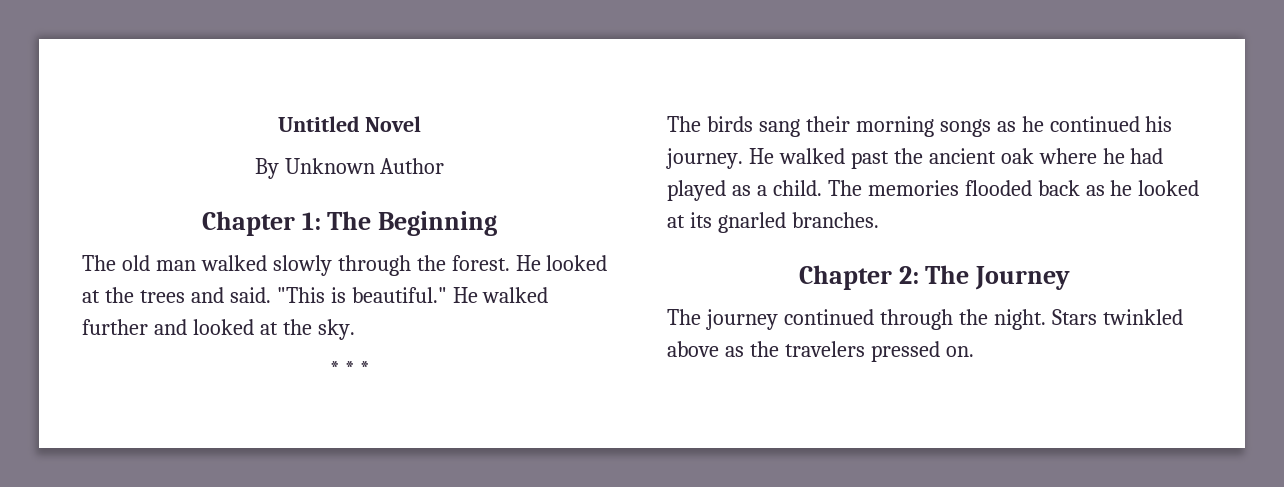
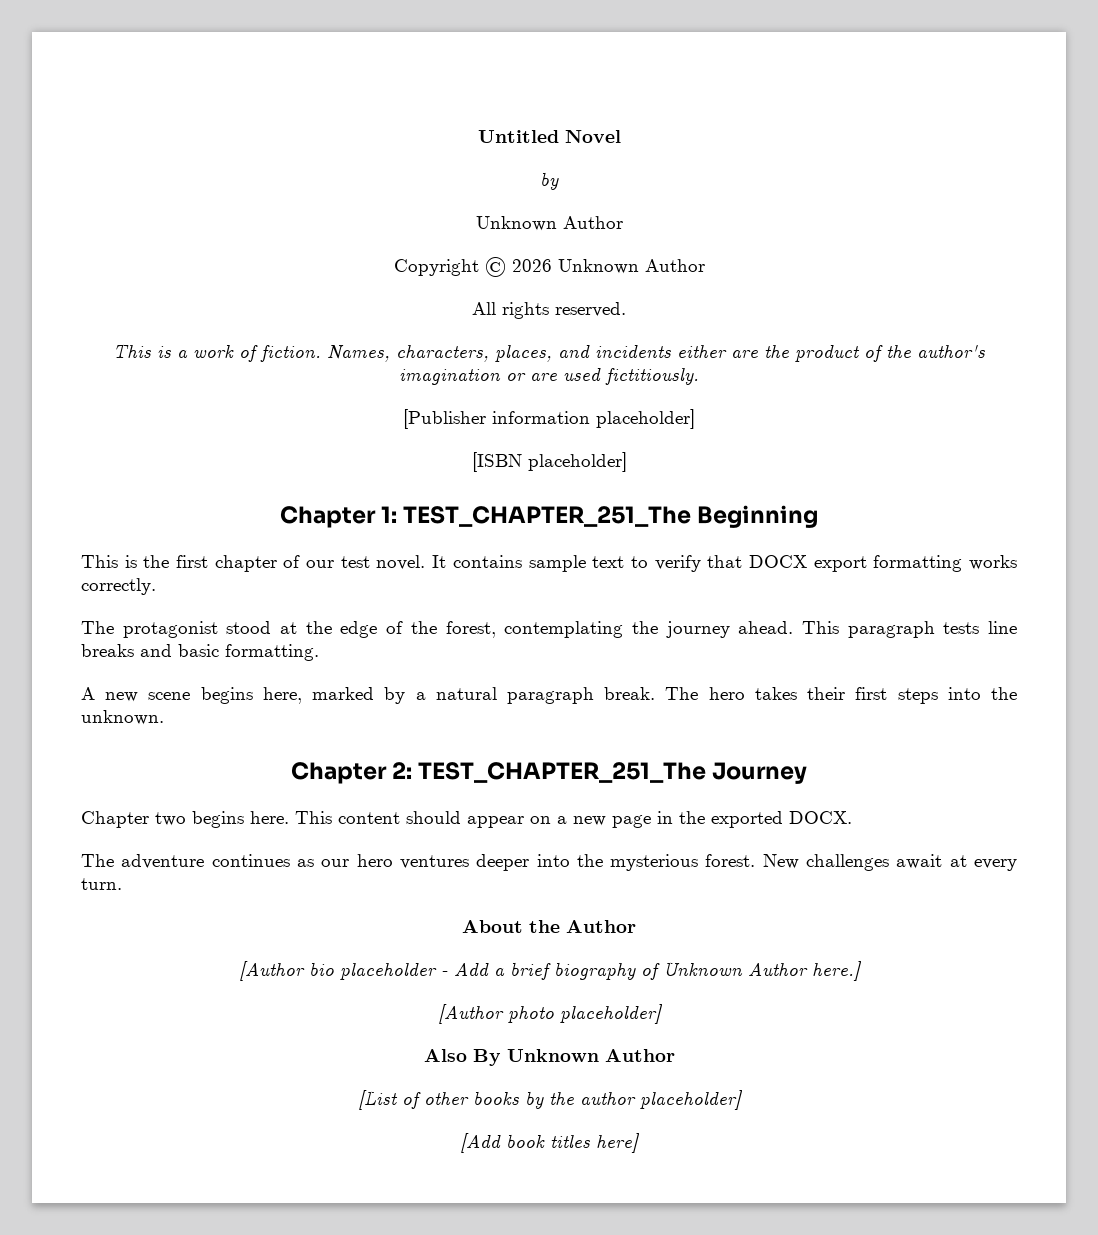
[254,158,445,179] [201,211,498,236] [82,255,608,276] [82,287,549,303] [82,319,355,340] [330,361,369,377] [667,116,1173,137] [666,148,1164,169] [667,180,1200,201] [667,212,879,233] [798,265,1071,290] [667,309,1183,330] [667,341,974,362] By Unknown Author // Chapter 1: The Beginning // The old man walked slowly through the forest. He looked at the trees and said. "This is beautiful." He walked further and looked at the sky. // * * * // The birds sang their morning songs as he continued his journey. He walked past the ancient oak where he had played as a child. The memories flooded back as he looked at its gnarled branches. // Chapter 2: The Journey // The journey continued through the night. Stars twinkled above as the travelers pressed on. -> [540,172,559,190] [475,216,623,231] [393,257,705,277] [472,302,626,319] [113,344,985,362] [399,368,699,385] [403,409,695,429] [471,452,627,472] [279,505,819,528] [81,555,1018,572] [81,578,156,595] [81,621,1017,638] [81,644,319,661] [81,687,1017,704] [81,710,164,725] [290,762,808,784] [81,811,852,828] [81,854,1017,871] [81,878,122,890] [462,920,636,933] [238,961,862,981] [437,1004,663,1024] [423,1049,675,1066] [357,1090,743,1110] [460,1133,640,1153] by // Unknown Author // Copyright © 2026 Unknown Author // All rights reserved. // This is a work of fiction. Names, characters, places, and incidents either are the product of the author's imagination or are used fictitiously. // [Publisher information placeholder] // [ISBN placeholder] // Chapter 1: TEST_CHAPTER_251_The Beginning // This is the first chapter of our test novel. It contains sample text to verify that DOCX export formatting works correctly. // The protagonist stood at the edge of the forest, contemplating the journey ahead. This paragraph tests line breaks and basic formatting. // A new scene begins here, marked by a natural paragraph break. The hero takes their first steps into the unknown. // Chapter 2: TEST_CHAPTER_251_The Journey // Chapter two begins here. This content should appear on a new page in the exported DOCX. // The adventure continues as our hero ventures deeper into the mysterious forest. New challenges await at every turn. // About the Author // [Author bio placeholder - Add a brief biography of Unknown Author here.] // [Author photo placeholder] // Also By Unknown Author // [List of other books by the author placeholder] // [Add book titles here]

